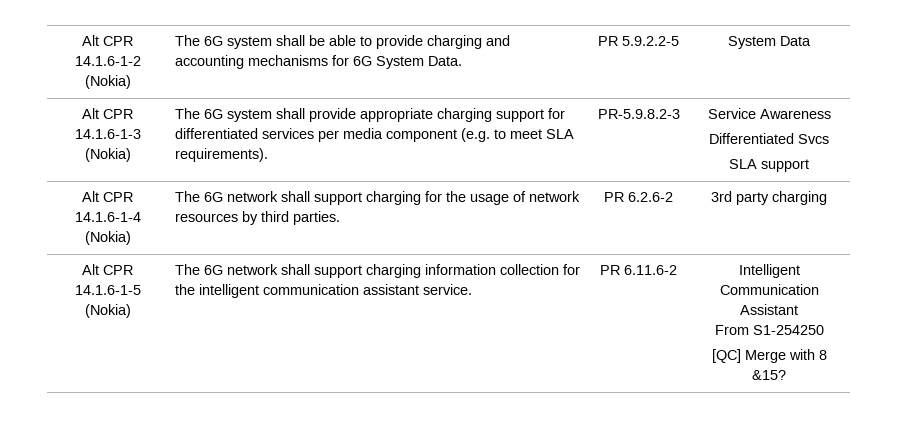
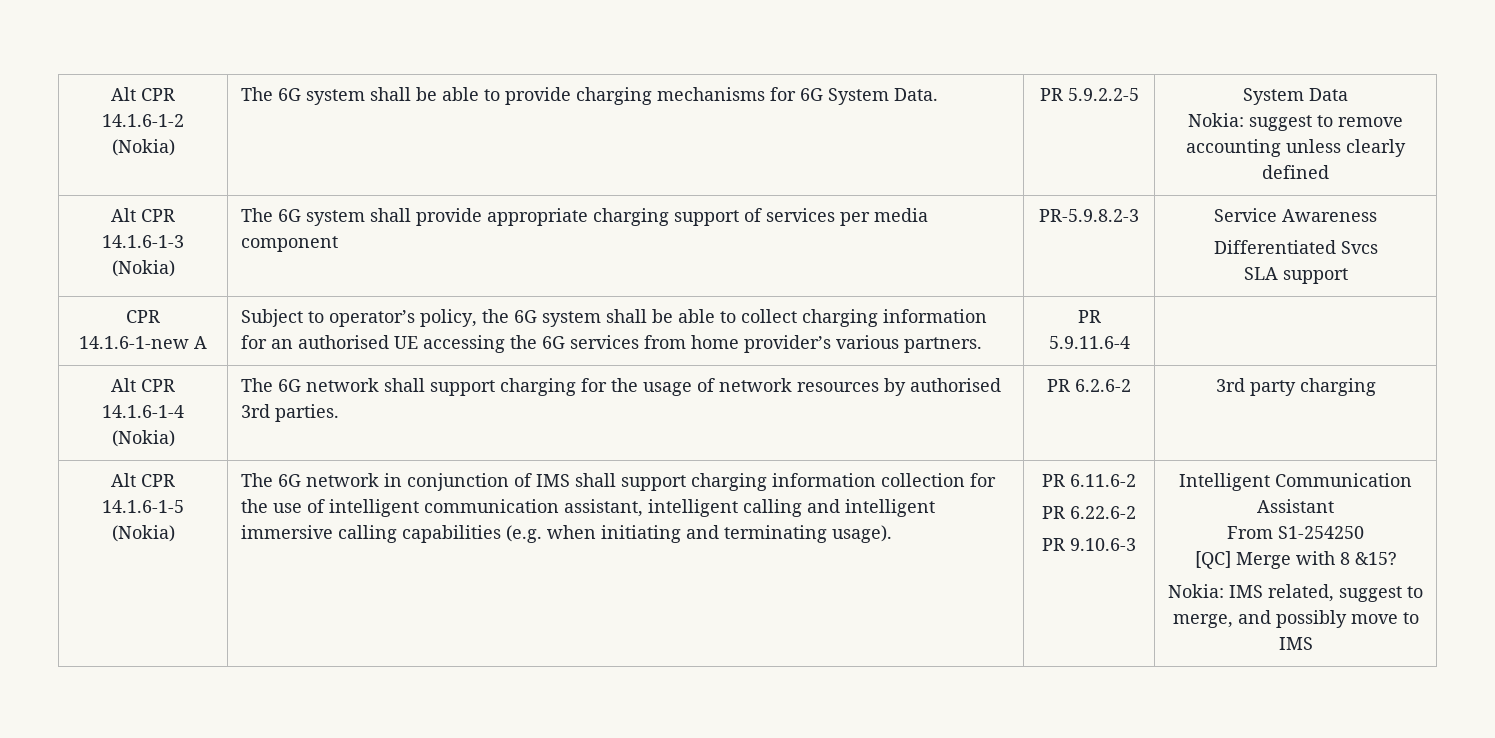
[486,35,511,46] [175,55,245,69] and accounting -> (652, 96) none
(811, 41) none -> [1188,113,1403,131] [1186,139,1406,157] [1262,165,1329,179] // Nokia: suggest to remove accounting unless clearly defined
[548,108,566,119] [175,128,259,139] for differentiated -> [743,208,762,222] of
[461,128,575,142] [175,148,269,162] (e.g. to meet SLA requirements). -> (338, 244) none
(809, 165) none -> [126,310,160,323] [79,336,207,349] [240,309,987,327] [240,335,982,353] [1077,310,1101,323] [1048,336,1130,349] // CPR 14.1.6-1-new A | Subject to operator’s policy, the 6G system shall be able to collect charging information for an authorised UE accessing the 6G services from home provider’s various partners. | PR 5.9.11.6-4 |
[261,211,290,222] third -> [909,378,1001,392] [240,404,270,418] authorised 3rd
(279, 269) none -> [383,473,570,491] in conjunction of IMS
[199,284,473,298] [600,265,677,275] intelligent communication assistant service. | PR 6.11.6-2 -> [272,499,935,517] [240,525,892,543] [1042,474,1136,487] [1042,506,1136,519] [1042,538,1136,551] use of intelligent communication assistant, intelligent calling and intelligent immersive calling capabilities (e.g. when initiating and terminating usage). | PR 6.11.6-2 // PR 6.22.6-2 // PR 9.10.6-3
(786, 375) none -> [1168,584,1423,602] [1172,610,1419,628] [1278,637,1313,650] // Nokia: IMS related, suggest to merge, and possibly move to IMS

